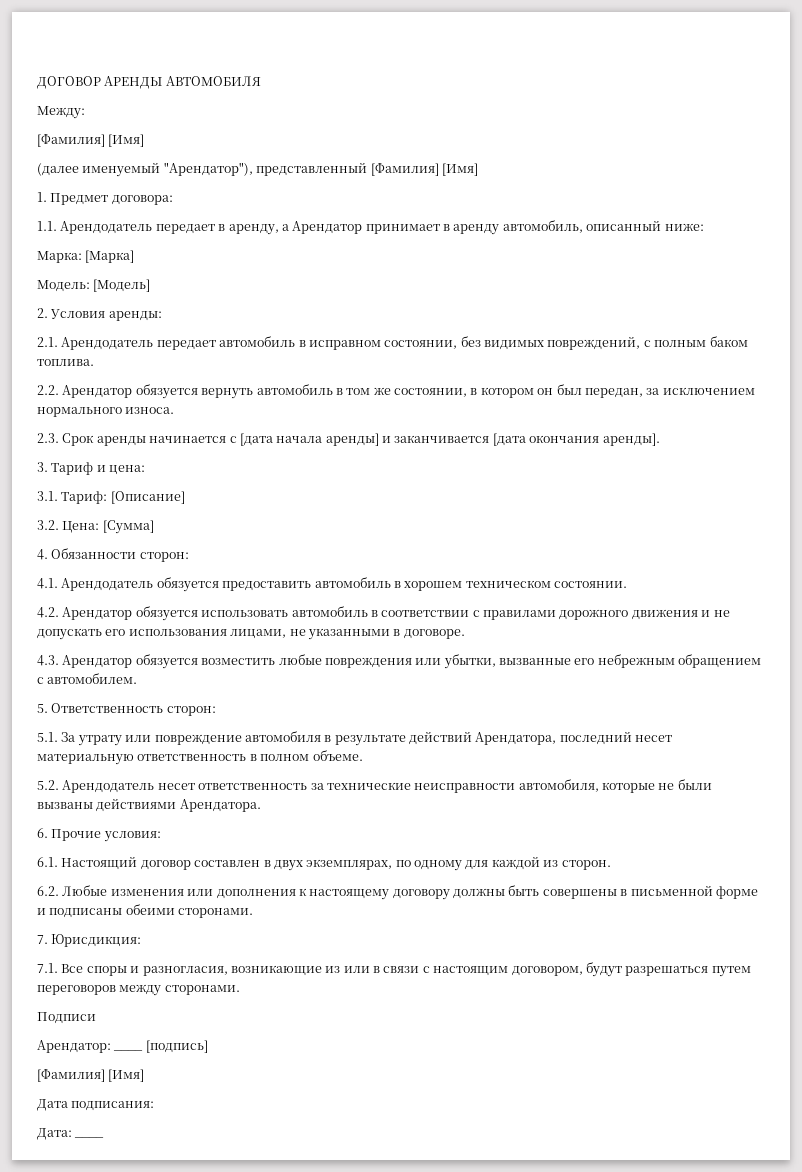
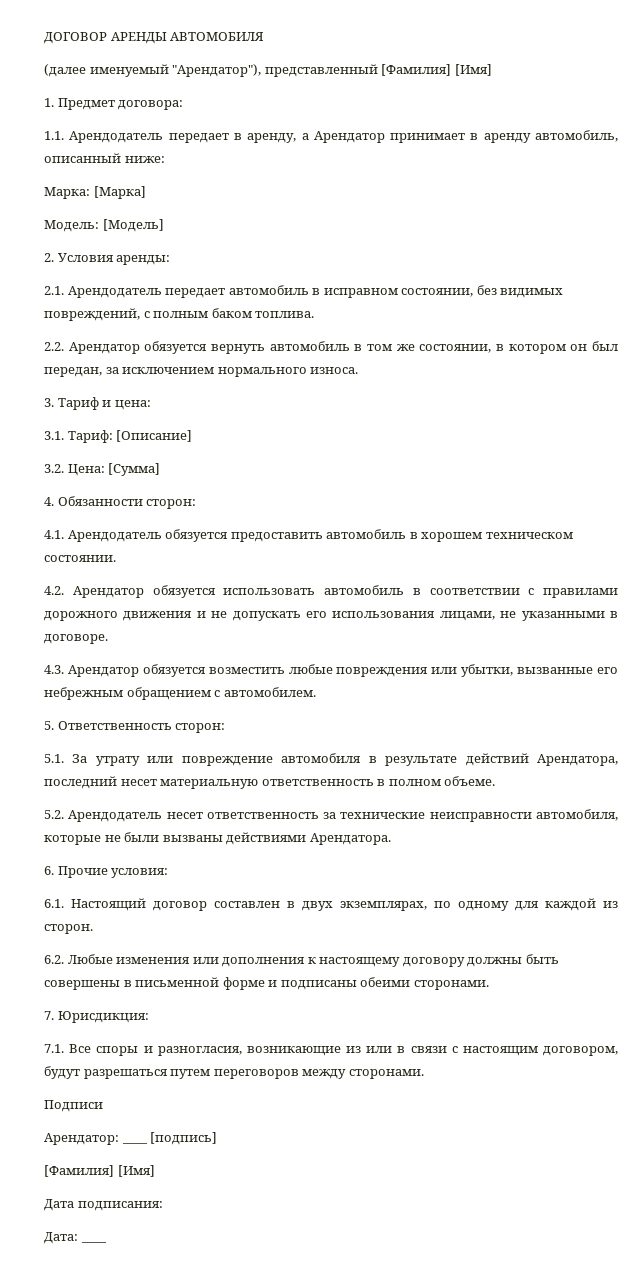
[37,106,85,119] [37,134,145,147] // Между: // [Фамилия] [Имя] -> (265, 36) none
[37,433,660,446] // 2.3. Срок аренды начинается с [дата начала аренды] и заканчивается [дата окончания аренды]. -> (359, 370) none

